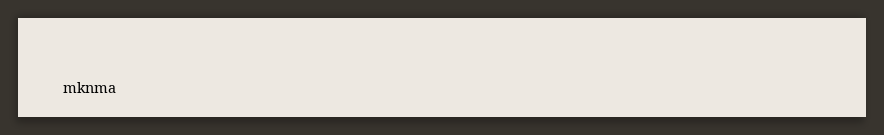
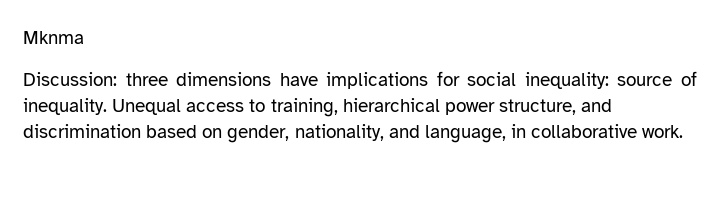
[63,82,116,93] mknma -> [23,31,84,44] [23,71,697,89] [23,98,613,117] [23,124,684,143] Mknma // Discussion: three dimensions have implications for social inequality: source of inequality. Unequal access to training, hierarchical power structure, and discrimination based on gender, nationality, and language, in collaborative work.

